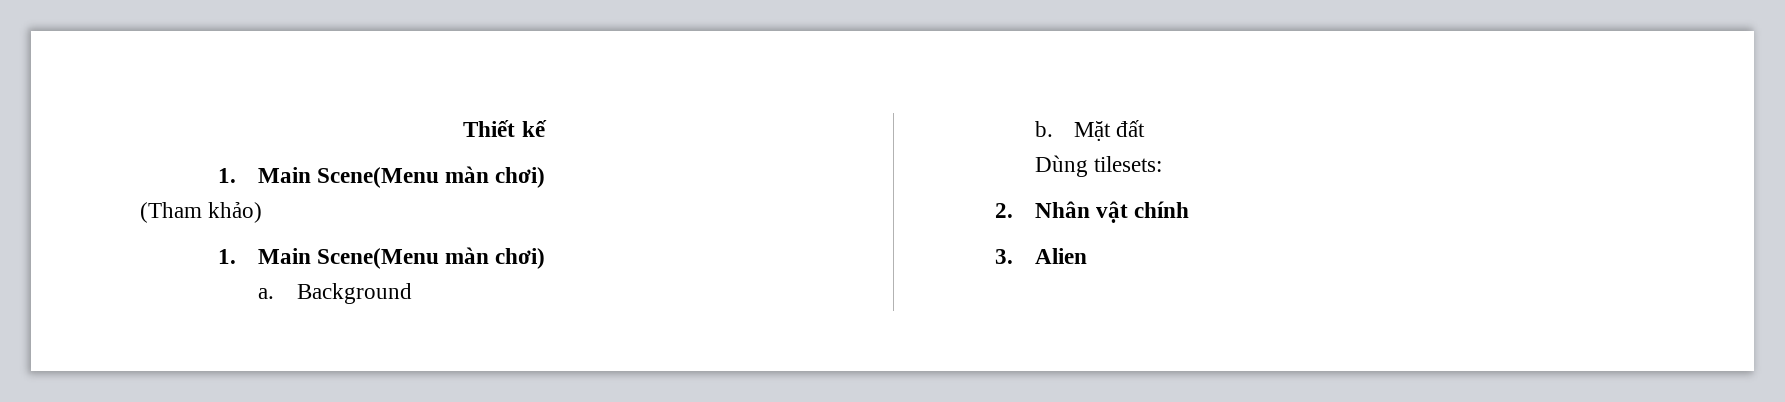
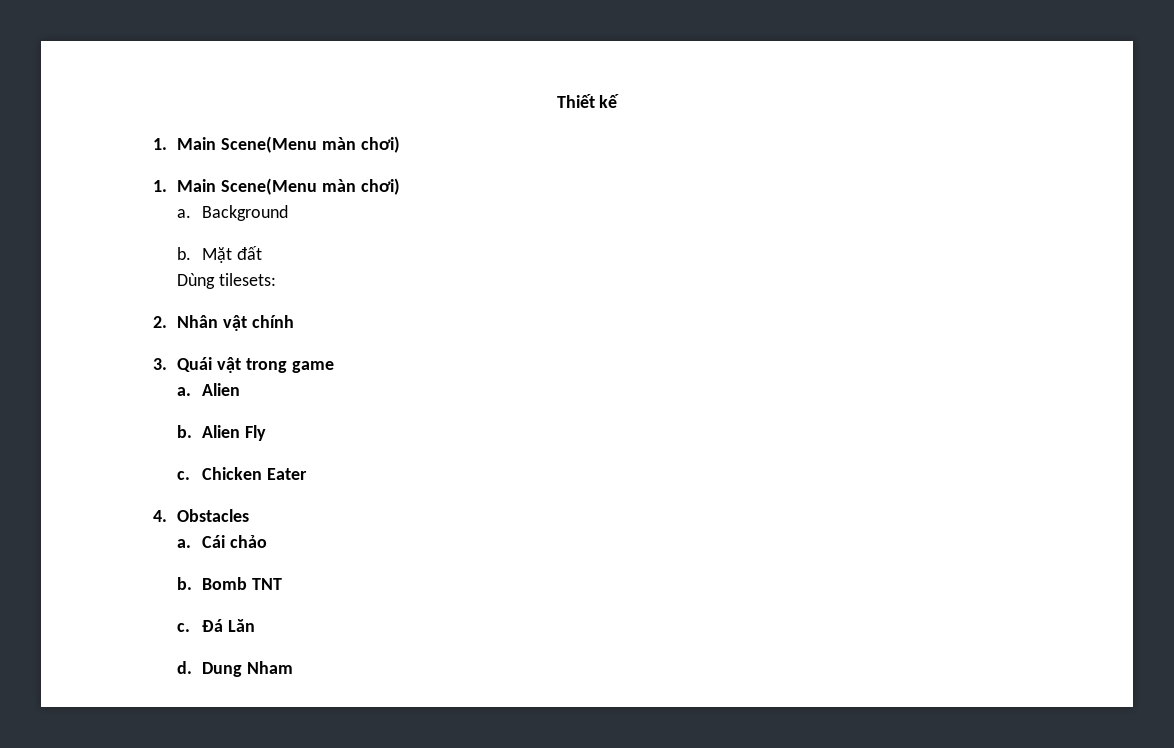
[140,202,263,223] // (Tham khảo) -> (400, 144) none
[1034,248,1087,264] Alien -> [177,357,334,373] [177,383,240,396] [177,425,266,441] [177,467,307,480] [152,509,250,522] [177,535,267,548] [177,577,282,590] [177,619,255,632] [177,661,293,677] Quái vật trong game // a. Alien // b. Alien Fly // c. Chicken Eater // 4. Obstacles // a. Cái chảo // b. Bomb TNT // c. Đá Lăn // d. Dung Nham

